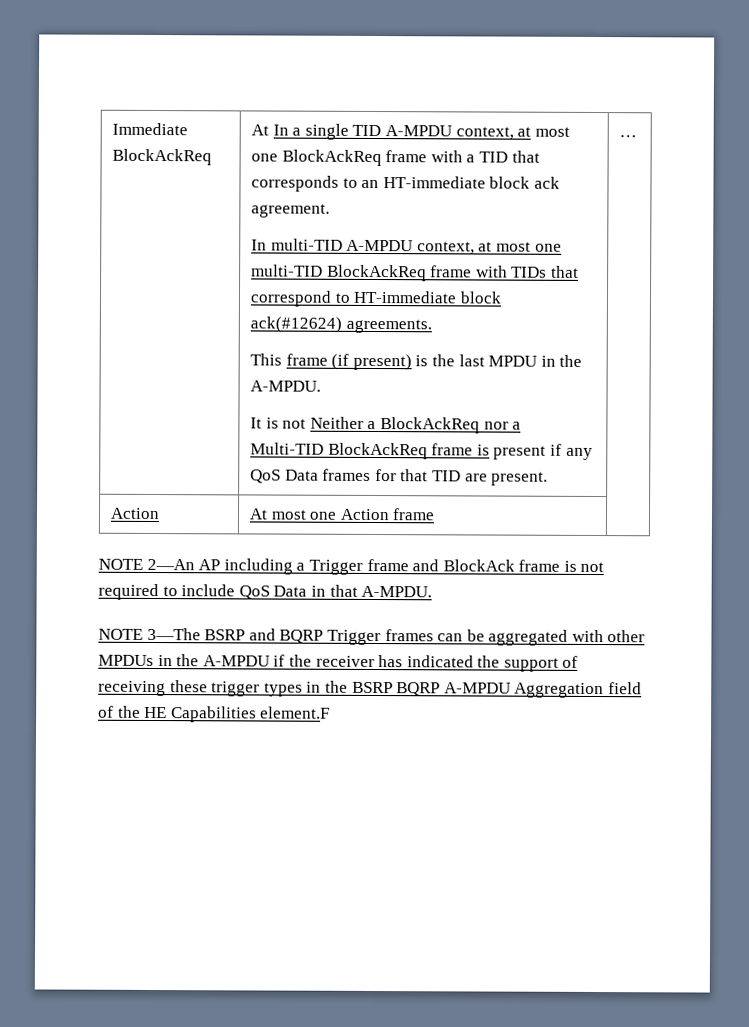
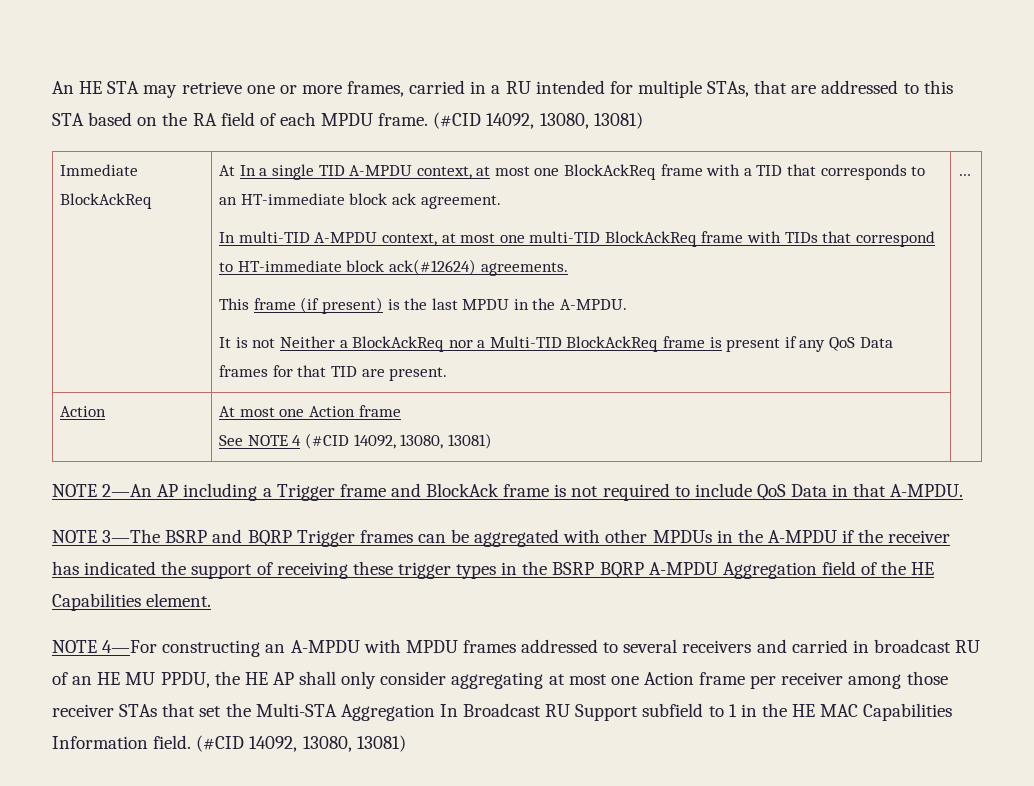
(112, 129) none -> [52,80,953,98] [52,112,643,129] An HE STA may retrieve one or more frames, carried in a RU intended for multiple STAs, that are addressed to this STA based on the RA field of each MPDU frame. (#CID 14092, 13080, 13081) //
(436, 514) none -> [219,433,492,449] // See NOTE 4 (#CID 14092, 13080, 13081)
[260,706,331,719] element.F -> [146,593,212,607] [52,639,981,657] [52,671,948,689] [52,703,953,721] [52,735,406,752] element. // NOTE 4—For constructing an A-MPDU with MPDU frames addressed to several receivers and carried in broadcast RU of an HE MU PPDU, the HE AP shall only consider aggregating at most one Action frame per receiver among those receiver STAs that set the Multi-STA Aggregation In Broadcast RU Support subfield to 1 in the HE MAC Capabilities Information field. (#CID 14092, 13080, 13081)

